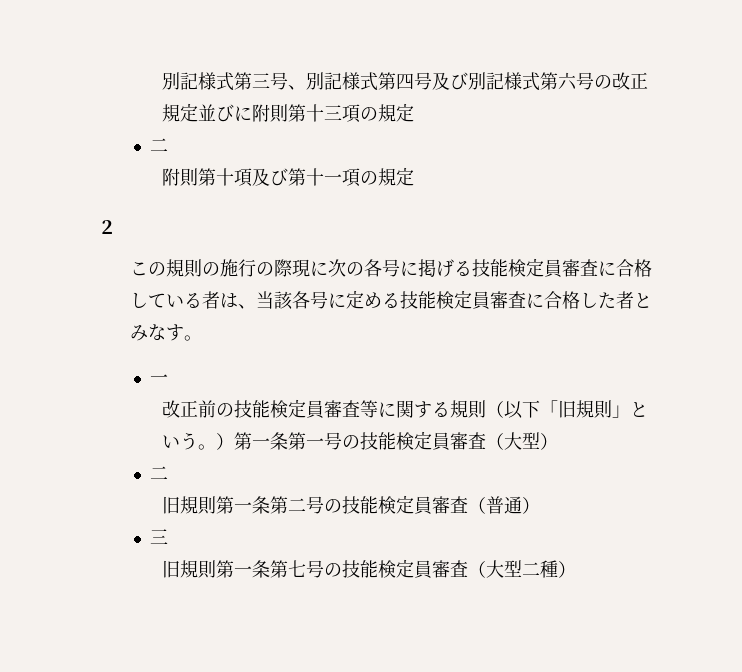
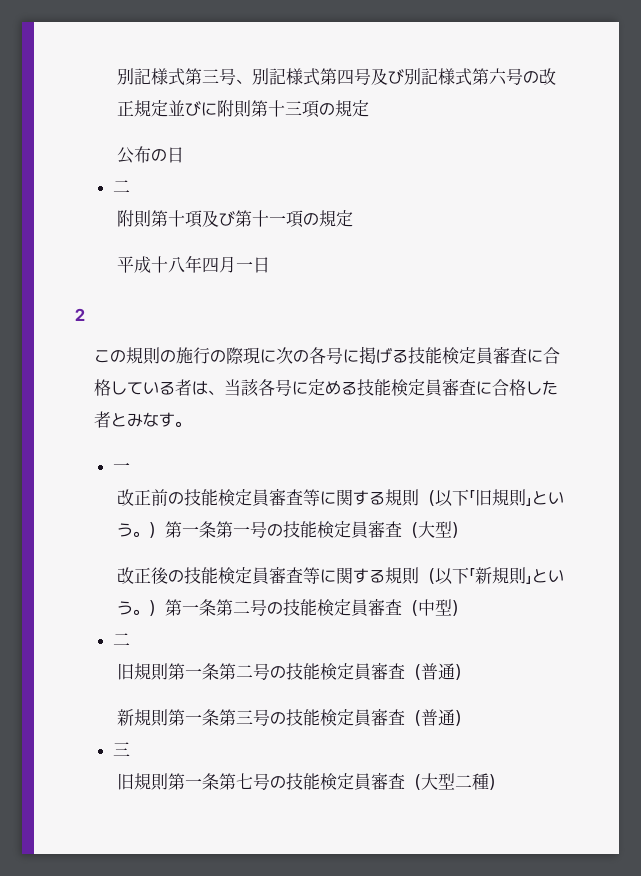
(415, 112) none -> [116,146,184,164] // 公布の日
(415, 176) none -> [116,255,270,273] // 平成十八年四月一日
(559, 441) none -> [116,566,564,585] [116,598,468,616] // 改正後の技能検定員審査等に関する規則（以下「新規則」という。）第一条第二号の技能検定員審査（中型）
(541, 505) none -> [116,708,471,727] // 新規則第一条第三号の技能検定員審査（普通）

